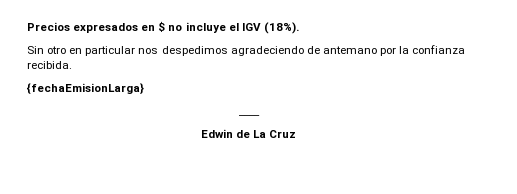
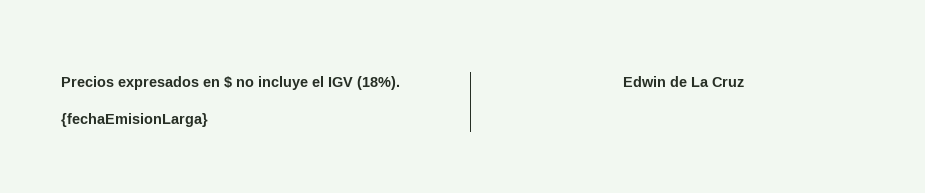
[27,45,466,56] [27,61,72,69] // Sin otro en particular nos despedimos agradeciendo de antemano por la confianza recibida. -> (400, 83) none
[238,115,260,116] // ____ -> (208, 120) none

